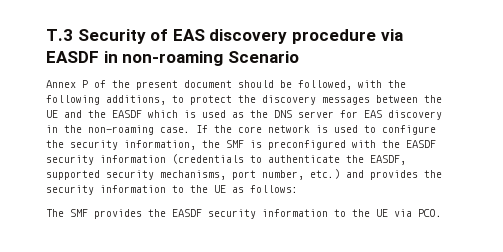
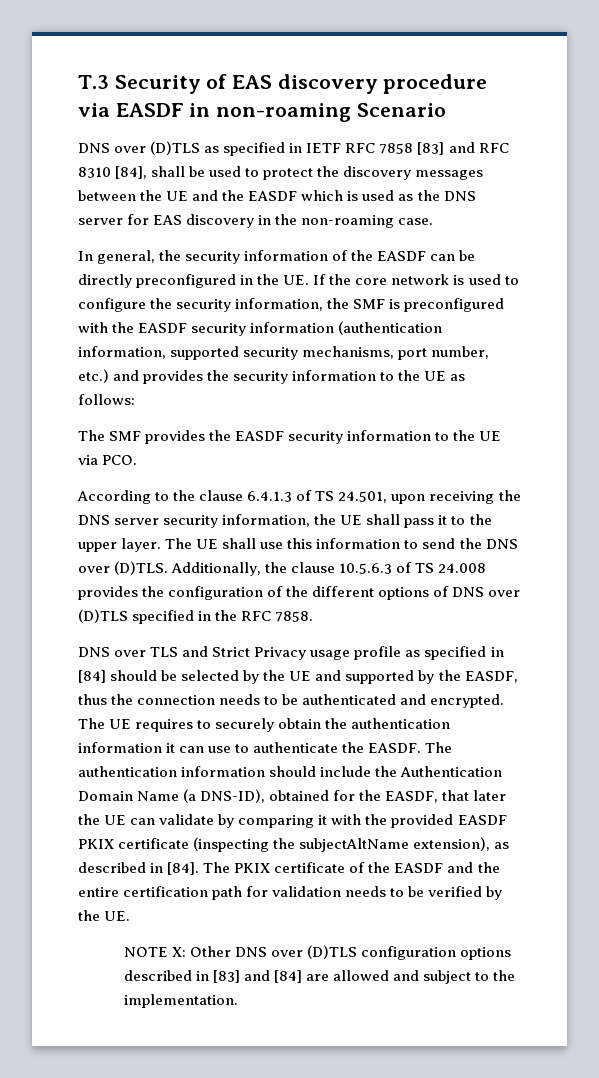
[46,80,406,90] [46,95,166,105] Annex P of the present document should be followed, with the following additions, -> [78,141,509,156] [78,166,242,179] DNS over (D)TLS as specified in IETF RFC 7858 [83] and RFC 8310 [84], shall be used
(190, 130) none -> [78,250,476,264] [78,274,310,288] // In general, the security information of the EASDF can be directly preconfigured in the UE.
[172,154,406,165] (credentials to authenticate the EASDF, -> [338,321,443,335] [78,346,166,359] (authentication information,
(442, 213) none -> [77,490,521,504] [78,514,492,528] [78,538,518,552] [78,561,487,576] [78,586,521,600] [78,609,314,624] [78,646,504,660] [78,670,518,684] [78,694,505,708] [78,718,451,732] [78,742,453,753] [78,766,503,777] [78,789,507,803] [78,814,507,828] [78,837,510,852] [78,862,500,875] [78,886,503,900] [78,910,131,921] [123,945,511,960] [123,970,516,984] [123,994,238,1008] // According to the clause 6.4.1.3 of TS 24.501, upon receiving the DNS server security information, the UE shall pass it to the upper layer. The UE shall use this information to send the DNS over (D)TLS. Additionally, the clause 10.5.6.3 of TS 24.008 provides the configuration of the different options of DNS over (D)TLS specified in the RFC 7858. // DNS over TLS and Strict Privacy usage profile as specified in [84] should be selected by the UE and supported by the EASDF, thus the connection needs to be authenticated and encrypted. The UE requires to securely obtain the authentication information it can use to authenticate the EASDF. The authentication information should include the Authentication Domain Name (a DNS-ID), obtained for the EASDF, that later the UE can validate by comparing it with the provided EASDF PKIX certificate (inspecting the subjectAltName extension), as described in [84]. The PKIX certificate of the EASDF and the entire certification path for validation needs to be verified by the UE. // NOTE X: Other DNS over (D)TLS configuration options described in [83] and [84] are allowed and subject to the implementation.

